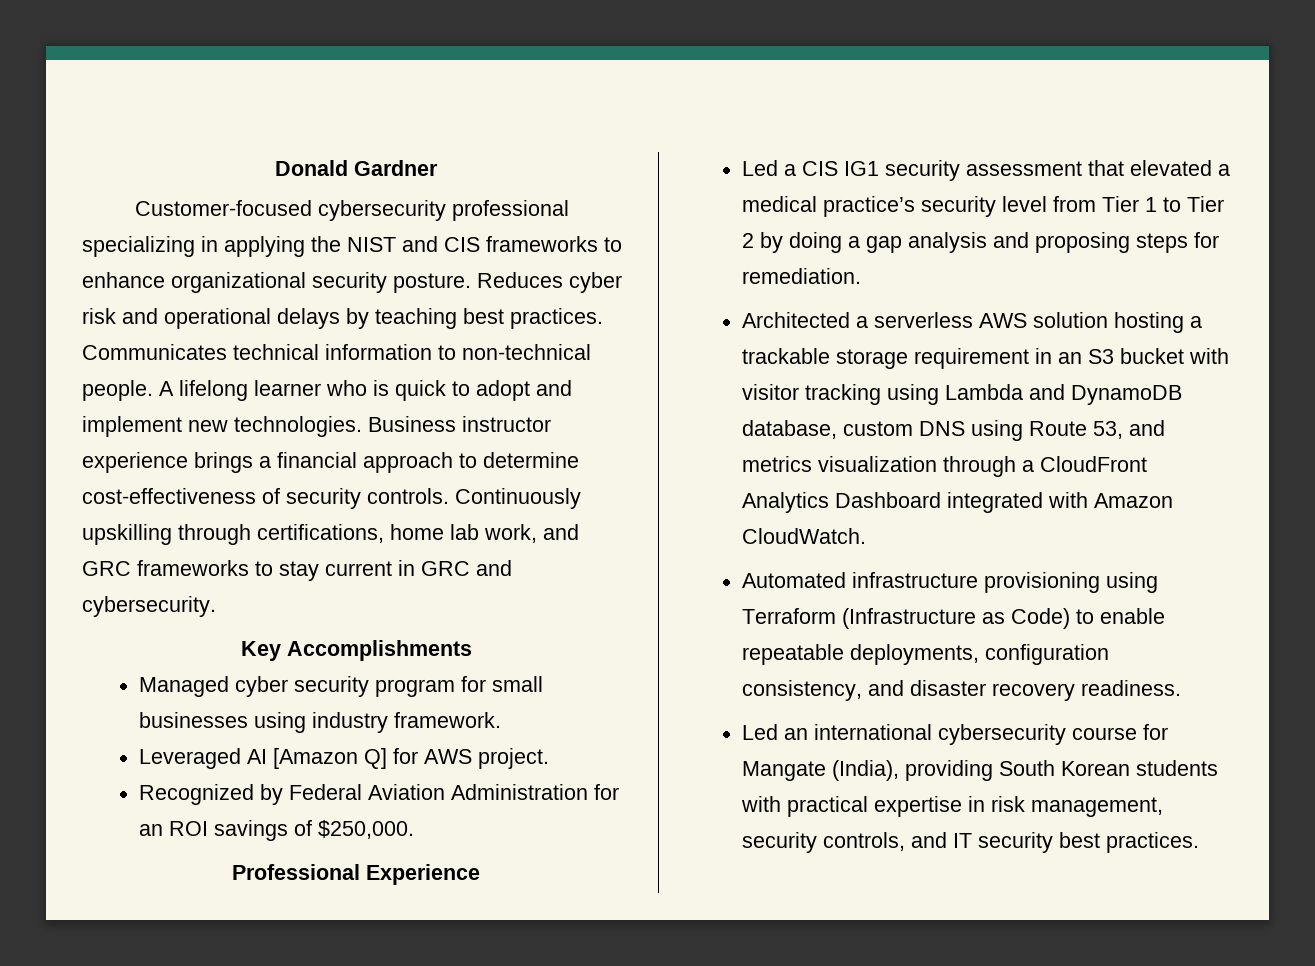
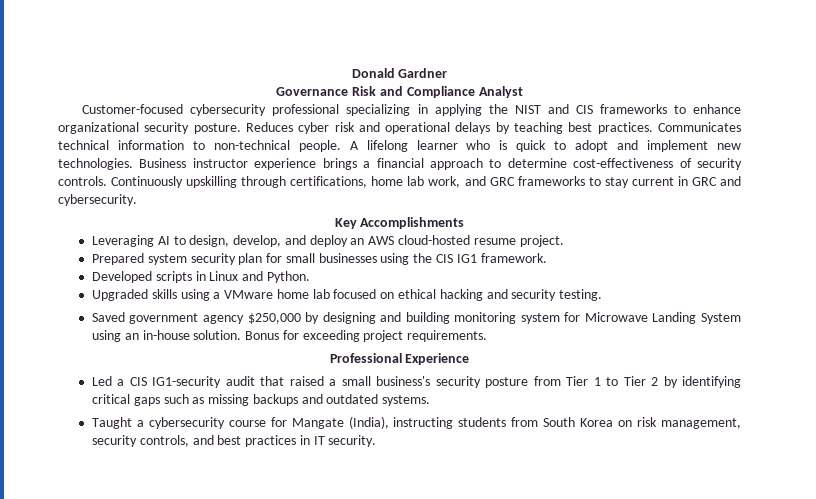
(438, 168) none -> [276,86,523,98] // Governance Risk and Compliance Analyst
[139,676,544,697] [139,712,502,733] [139,748,550,769] [139,784,620,805] [139,820,415,841] Managed cyber security program for small businesses using industry framework. // Leveraged AI [Amazon Q] for AWS project. // Recognized by Federal Aviation Administration for an ROI savings of $250,000. -> [91,235,564,247] [91,253,547,265] [91,271,310,283] [91,289,603,301] [91,312,742,324] [91,330,488,342] Leveraging AI to design, develop, and deploy an AWS cloud-hosted resume project. // Prepared system security plan for small businesses using the CIS IG1 framework. // Developed scripts in Linux and Python. // Upgraded skills using a VMware home lab focused on ethical hacking and security testing. // Saved government agency $250,000 by designing and building monitoring system for Microwave Landing System using an in-house solution. Bonus for exceeding project requirements.
[844,160,1231,181] [742,196,1048,217] IG1 security assessment that elevated a medical practice’s security level -> [152,376,529,388] IG1-security audit that raised a small business's security posture
[789,232,1220,253] [742,268,862,284] [742,312,1203,333] [742,348,1230,369] [742,384,1183,405] [742,420,1166,441] [742,456,1148,477] [742,492,1174,513] [742,528,867,544] [742,572,1159,593] [742,608,1166,629] [742,644,1110,665] [742,680,1182,701] [742,724,933,740] doing a gap analysis and proposing steps for remediation. // Architected a serverless AWS solution hosting a trackable storage requirement in an S3 bucket with visitor tracking using Lambda and DynamoDB database, custom DNS using Route 53, and metrics visualization through a CloudFront Analytics Dashboard integrated with Amazon CloudWatch. // Automated infrastructure provisioning using Terraform (Infrastructure as Code) to enable repeatable deployments, configuration consistency, and disaster recovery readiness. // Led an international -> [682,376,741,388] [91,394,431,406] [91,417,144,429] identifying critical gaps such as missing backups and outdated systems. // Taught a
[905,760,1219,781] [741,796,986,817] providing South Korean students with practical expertise in -> [393,417,633,429] instructing students from South Korea on
[953,832,1200,853] IT security best practices. -> [217,435,377,447] best practices in IT security.

